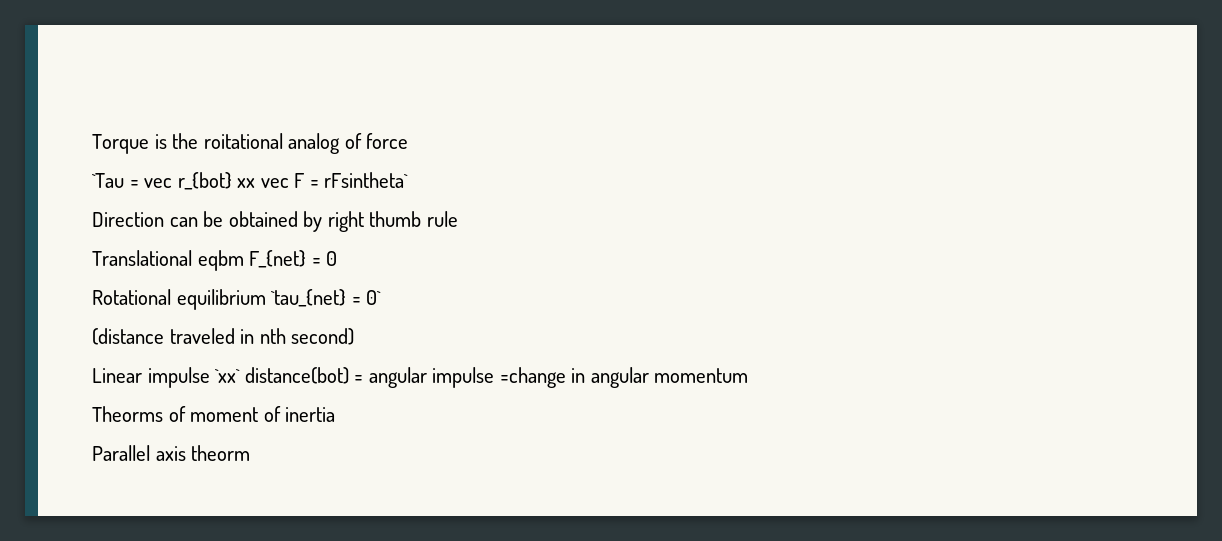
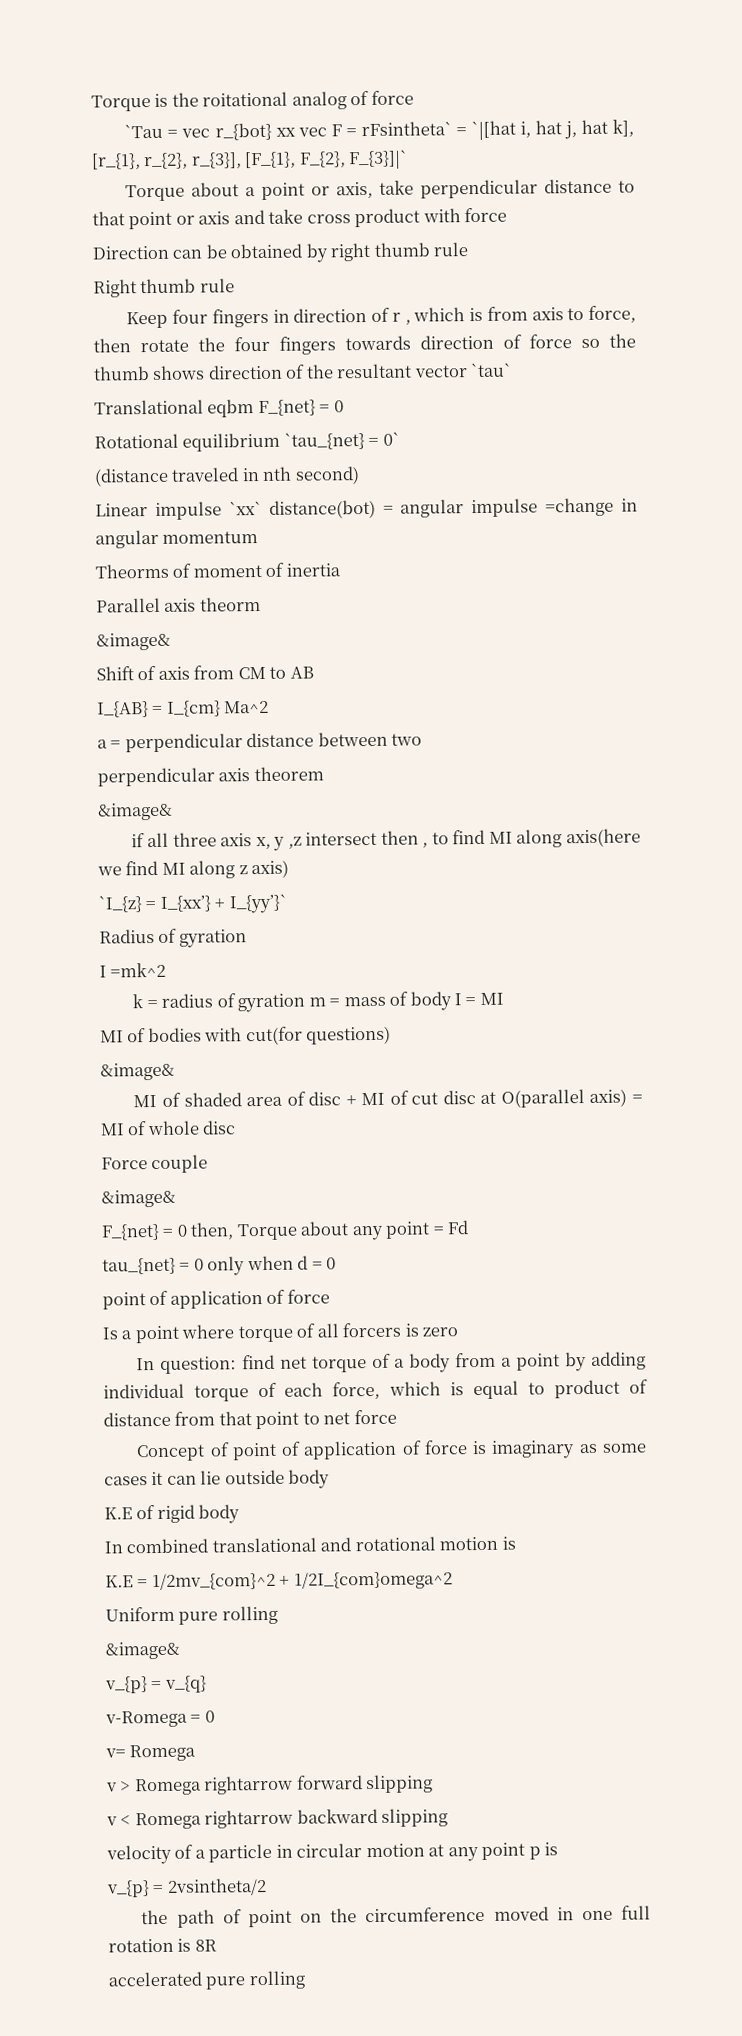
(409, 180) none -> [455,119,634,141] [91,149,409,170] [125,178,636,202] [92,207,508,230] = `|[hat i, hat j, hat k], [r_{1}, r_{2}, r_{3}], [F_{1}, F_{2}, F_{3}]|` // Torque about a point or axis, take perpendicular distance to that point or axis and take cross product with force
(458, 219) none -> [93,278,235,298] [126,305,636,329] [93,333,636,355] [93,362,513,381] // Right thumb rule // Keep four fingers in direction of r , which is from axis to force, then rotate the four fingers towards direction of force so the thumb shows direction of the resultant vector `tau`
(251, 453) none -> [96,632,171,651] [96,665,314,681] [97,700,270,718] [97,731,423,753] [97,766,324,787] [98,802,173,821] [131,828,641,851] [97,859,290,879] [98,893,288,914] [99,928,247,948] [99,962,167,978] [132,991,504,1013] [100,1025,392,1046] [100,1062,175,1081] [133,1088,643,1108] [100,1120,237,1136] [101,1154,209,1174] [101,1189,176,1208] [101,1220,470,1241] [102,1255,337,1276] [102,1289,330,1310] [102,1322,459,1344] [136,1351,646,1374] [103,1379,649,1402] [103,1409,397,1430] [136,1440,647,1462] [104,1469,331,1489] [104,1504,241,1524] [104,1536,516,1554] [105,1571,453,1591] [105,1605,278,1625] [105,1641,180,1660] [105,1675,207,1694] [105,1710,215,1728] [105,1744,197,1762] [106,1774,434,1796] [106,1808,449,1830] [106,1842,559,1865] [106,1878,267,1898] [141,1905,652,1928] [108,1938,217,1953] [108,1970,305,1990] // &image& // Shift of axis from CM to AB // I_{AB} = I_{cm} Ma^2 // a = perpendicular distance between two // perpendicular axis theorem // &image& // if all three axis x, y ,z intersect then , to find MI along axis(here we find MI along z axis) // `I_{z} = I_{xx’} + I_{yy’}` // Radius of gyration // I =mk^2 // k = radius of gyration m = mass of body I = MI // MI of bodies with cut(for questions) // &image& // MI of shaded area of disc + MI of cut disc at O(parallel axis) = MI of whole disc // Force couple // &image& // F_{net} = 0 then, Torque about any point = Fd // tau_{net} = 0 only when d = 0 // point of application of force // Is a point where torque of all forcers is zero // In question: find net torque of a body from a point by adding individual torque of each force, which is equal to product of distance from that point to net force // Concept of point of application of force is imaginary as some cases it can lie outside body // K.E of rigid body // In combined translational and rotational motion is // K.E = 1/2mv_{com}^2 + 1/2I_{com}omega^2 // Uniform pure rolling // &image& // v_{p} = v_{q} // v-Romega = 0 // v= Romega // v > Romega rightarrow forward slipping // v < Romega rightarrow backward slipping // velocity of a particle in circular motion at any point p is // v_{p} = 2vsintheta/2 // the path of point on the circumference moved in one full rotation is 8R // accelerated pure rolling

